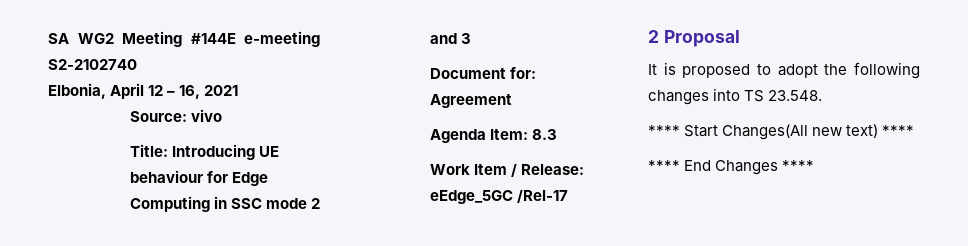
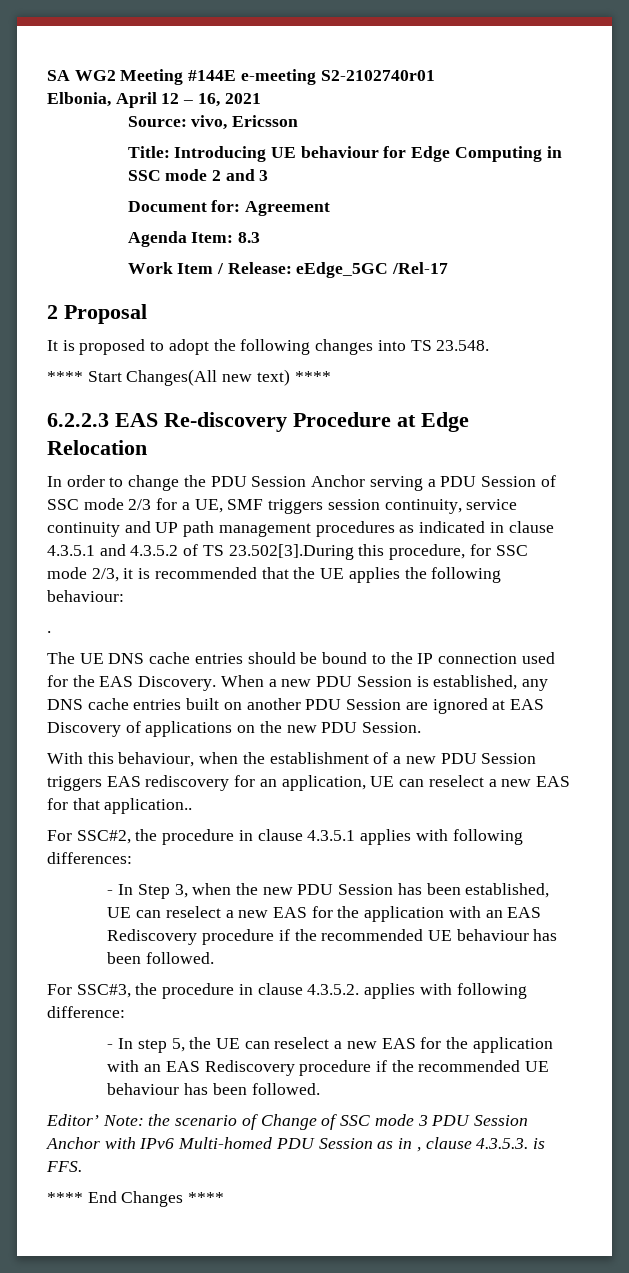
[48,59,137,70] S2-2102740 -> [320,70,435,81] S2-2102740r01
[190,109,222,122] vivo -> [191,115,298,130] vivo, Ericsson
(915, 130) none -> [47,412,469,432] [47,440,147,455] [47,475,556,491] [47,498,518,514] [47,521,554,537] [47,544,528,560] [47,567,502,583] [47,590,124,602] [47,631,51,633] [47,652,555,664] [47,675,548,691] [47,698,544,714] [47,721,422,737] [47,752,537,767] [47,775,570,791] [47,798,193,814] [47,829,523,845] [47,852,132,864] [107,883,550,899] [107,906,542,922] [107,929,558,945] [107,952,215,964] [47,983,527,999] [47,1006,125,1018] [107,1037,553,1053] [107,1060,550,1076] [107,1083,320,1095] [46,1114,528,1130] [46,1137,545,1152] [46,1161,82,1172] // 6.2.2.3 EAS Re-discovery Procedure at Edge Relocation // In order to change the PDU Session Anchor serving a PDU Session of SSC mode 2/3 for a UE, SMF triggers session continuity, service continuity and UP path management procedures as indicated in clause 4.3.5.1 and 4.3.5.2 of TS 23.502[3].During this procedure, for SSC mode 2/3, it is recommended that the UE applies the following behaviour: // . // The UE DNS cache entries should be bound to the IP connection used for the EAS Discovery. When a new PDU Session is established, any DNS cache entries built on another PDU Session are ignored at EAS Discovery of applications on the new PDU Session. // With this behaviour, when the establishment of a new PDU Session triggers EAS rediscovery for an application, UE can reselect a new EAS for that application.. // For SSC#2, the procedure in clause 4.3.5.1 applies with following differences: // - In Step 3, when the new PDU Session has been established, UE can reselect a new EAS for the application with an EAS Rediscovery procedure if the recommended UE behaviour has been followed. // For SSC#3, the procedure in clause 4.3.5.2. applies with following difference: // - In step 5, the UE can reselect a new EAS for the application with an EAS Rediscovery procedure if the recommended UE behaviour has been followed. // Editor’ Note: the scenario of Change of SSC mode 3 PDU Session Anchor with IPv6 Multi-homed PDU Session as in , clause 4.3.5.3. is FFS.

